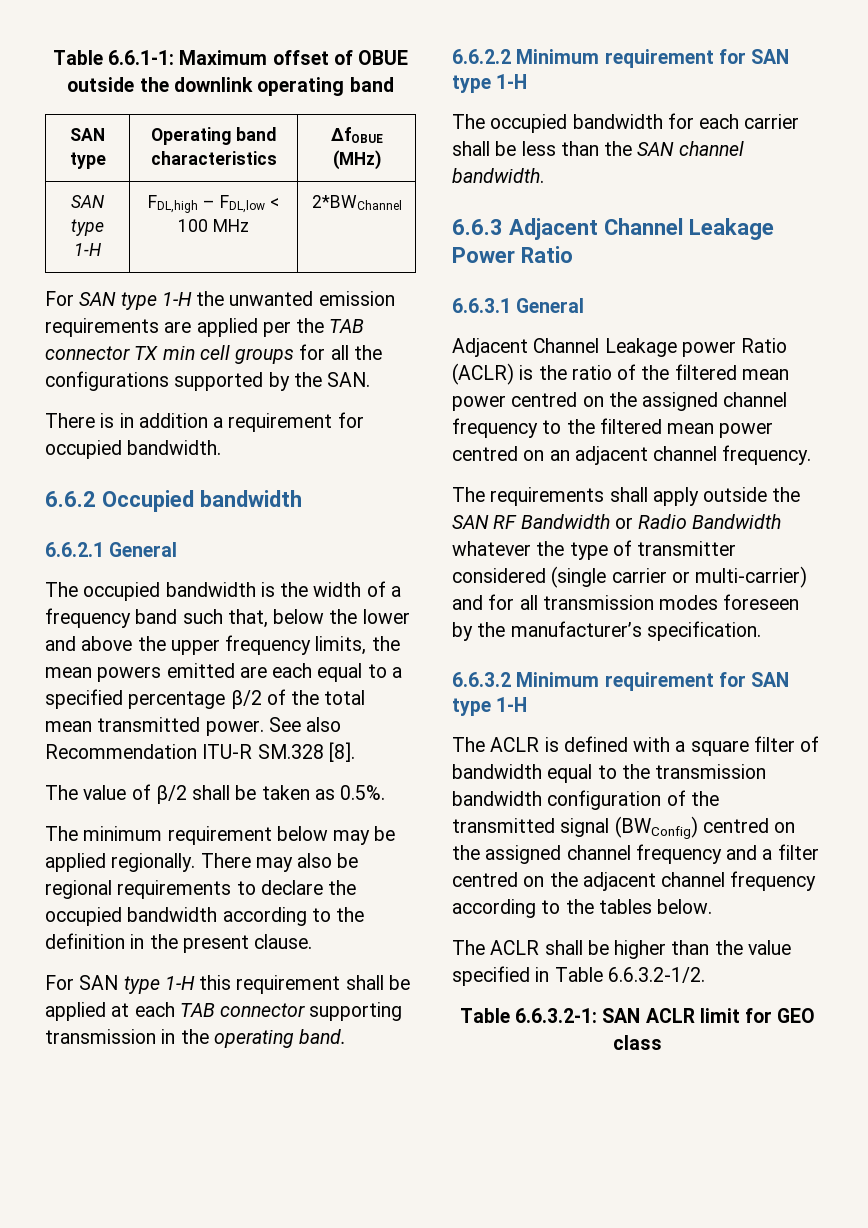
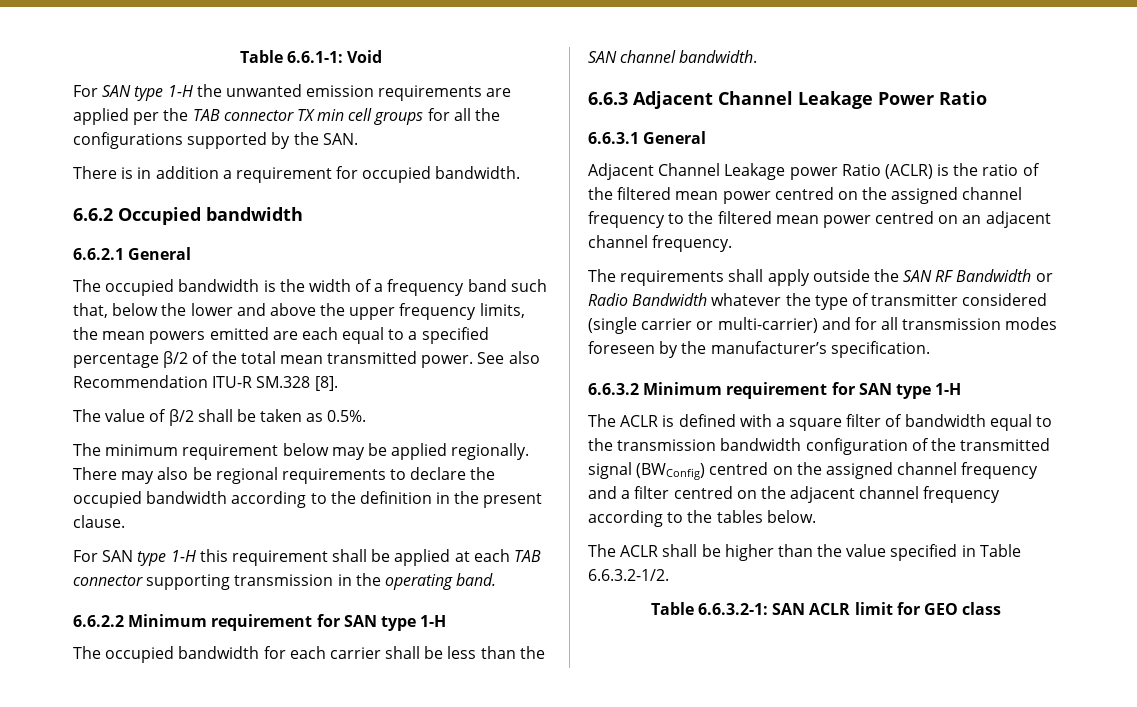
[179,50,409,65] [67,77,394,96] [70,128,105,141] [69,152,106,169] [151,127,276,145] [150,151,277,165] [330,127,383,143] [332,150,381,170] [71,195,104,208] [71,219,104,236] [74,243,101,256] [148,195,279,213] [178,219,249,232] [311,195,402,210] Maximum offset of OBUE outside the downlink operating band // SAN type | Operating band characteristics | ΔfOBUE (MHz) // SAN type 1-H | FDL,high – FDL,low < 100 MHz | 2*BWChannel -> [347,50,383,63] Void

